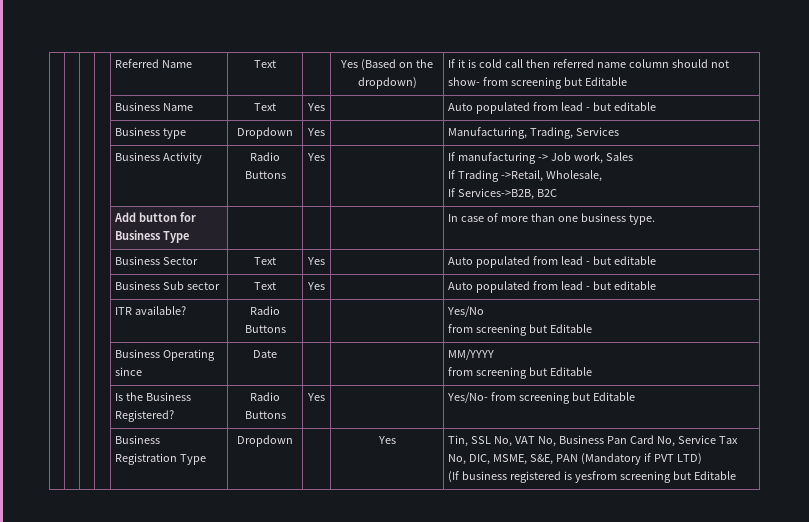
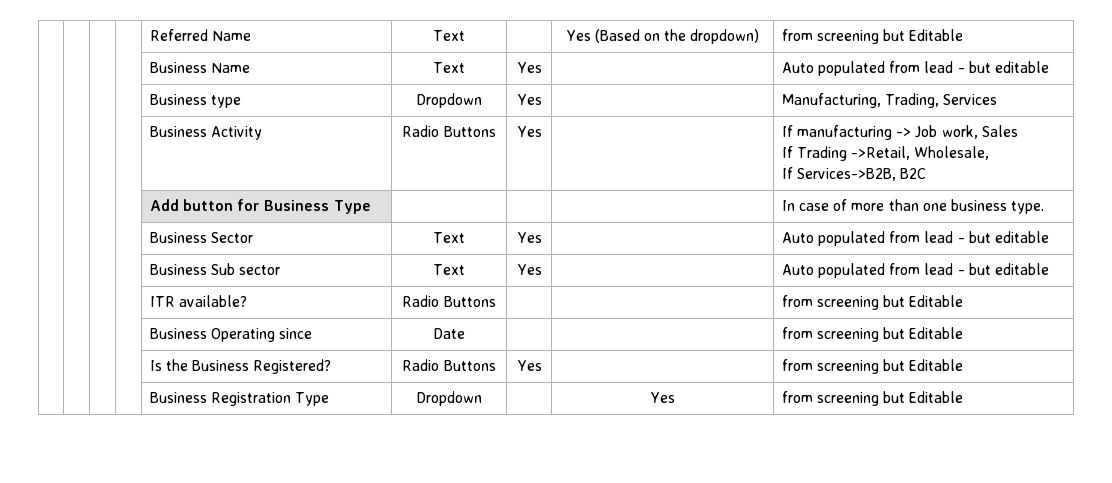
[447,59,729,68] [447,77,480,86] If it is cold call then referred name column should not show- -> (760, 36) none
[446,306,484,317] Yes/No // -> (496, 301) none
[447,349,494,360] MM/YYYY // -> (465, 333) none
[446,392,488,403] Yes/No- -> (542, 365) none
[447,435,738,447] [447,453,702,465] [447,471,617,483] Tin, SSL No, VAT No, Business Pan Card No, Service Tax No, DIC, MSME, S&E, PAN (Mandatory if PVT LTD) // (If business registered is yesfrom -> [781,391,813,403] from

